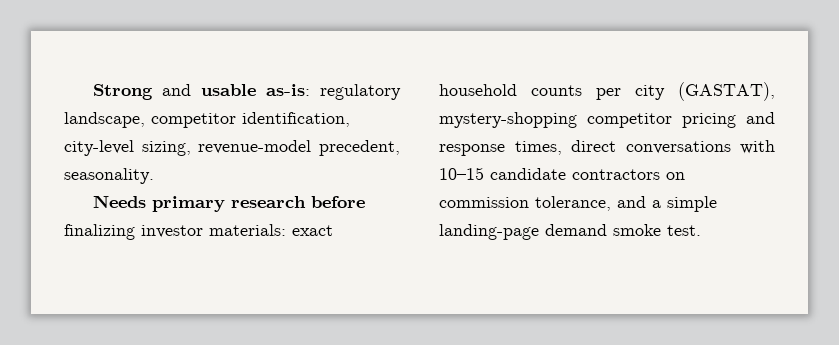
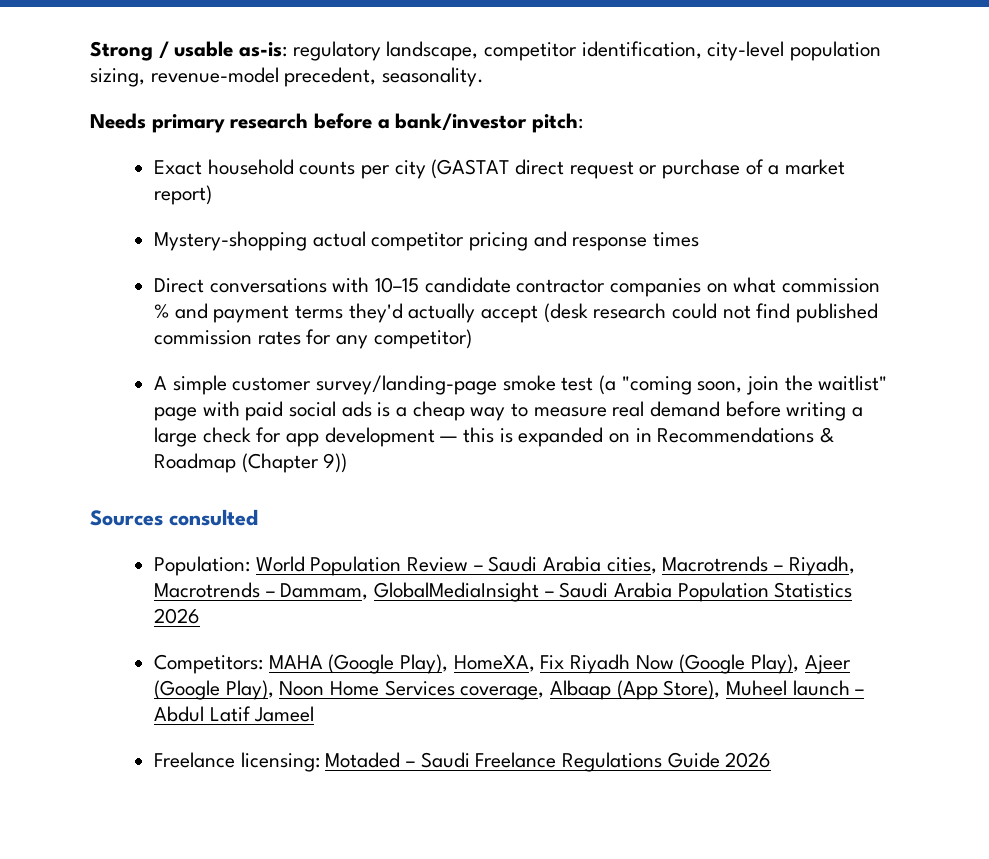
[162,84,192,96] and -> [158,41,169,59] /
(134, 148) none -> [790,41,882,61] population
[64,224,333,240] [439,82,775,101] [439,112,577,128] finalizing investor materials: exact household counts per city (GASTAT), mystery-shopping -> [377,113,584,133] [153,159,845,179] [153,185,212,205] [153,231,366,251] a bank/investor pitch: // Exact household counts per city (GASTAT direct request or purchase of a market report) // Mystery-shopping actual
[514,140,616,155] times, direct -> [652,232,699,247] [153,278,204,293] times // Direct
[572,169,685,180] [439,196,717,212] [439,224,701,240] contractors on commission tolerance, and a simple landing-page demand smoke test. -> [516,277,880,297] [153,303,878,323] [153,329,472,349] [153,375,888,395] [153,401,863,421] [153,427,834,447] [153,453,348,473] [90,509,258,526] [153,556,855,576] [153,582,853,602] [153,608,200,624] [153,654,851,674] [153,680,865,700] [153,706,315,722] [153,752,772,772] contractor companies on what commission % and payment terms they'd actually accept (desk research could not find published commission rates for any competitor) // A simple customer survey/landing-page smoke test (a "coming soon, join the waitlist" page with paid social ads is a cheap way to measure real demand before writing a large check for app development — this is expanded on in Recommendations & Roadmap (Chapter 9)) // Sources consulted // Population: World Population Review – Saudi Arabia cities, Macrotrends – Riyadh, Macrotrends – Dammam, GlobalMediaInsight – Saudi Arabia Population Statistics 2026 // Competitors: MAHA (Google Play), HomeXA, Fix Riyadh Now (Google Play), Ajeer (Google Play), Noon Home Services coverage, Albaap (App Store), Muheel launch – Abdul Latif Jameel // Freelance licensing: Motaded – Saudi Freelance Regulations Guide 2026

